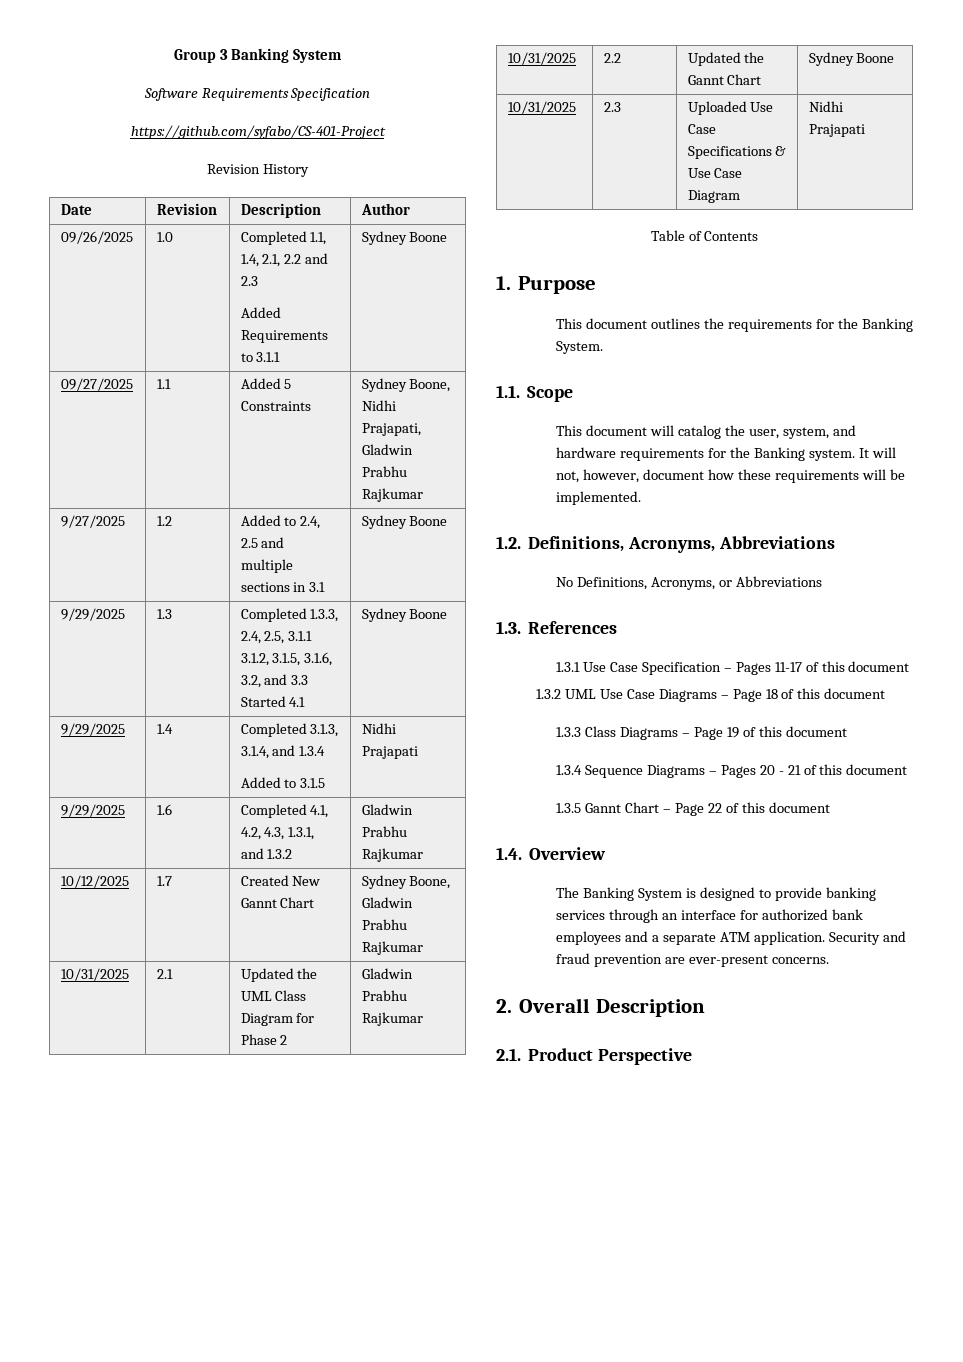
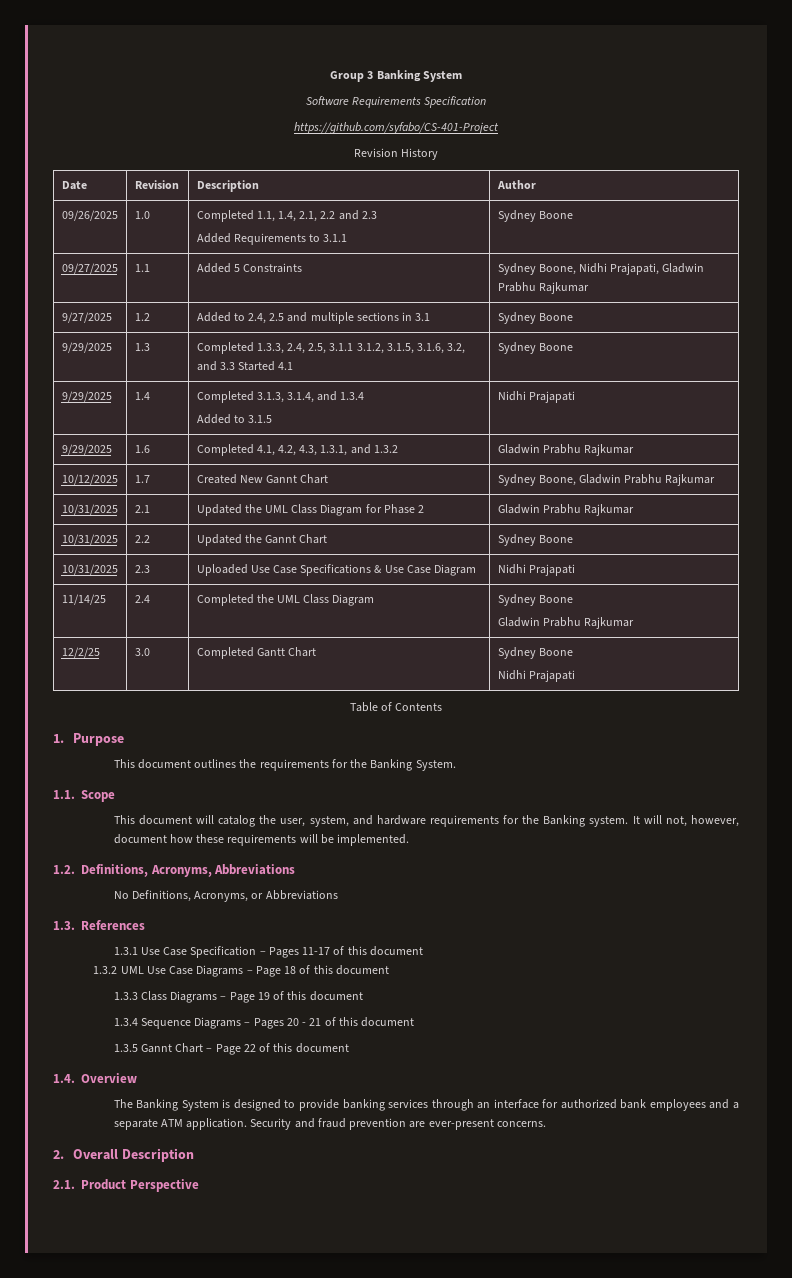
(865, 130) none -> [61,594,106,605] [134,595,150,603] [196,594,375,606] [497,594,573,606] [497,617,634,629] [61,647,100,658] [134,648,150,656] [196,647,316,659] [497,647,573,659] [497,670,575,682] // 11/14/25 | 2.4 | Completed the UML Class Diagram | Sydney Boone // Gladwin Prabhu Rajkumar // 12/2/25 | 3.0 | Completed Gantt Chart | Sydney Boone // Nidhi Prajapati

